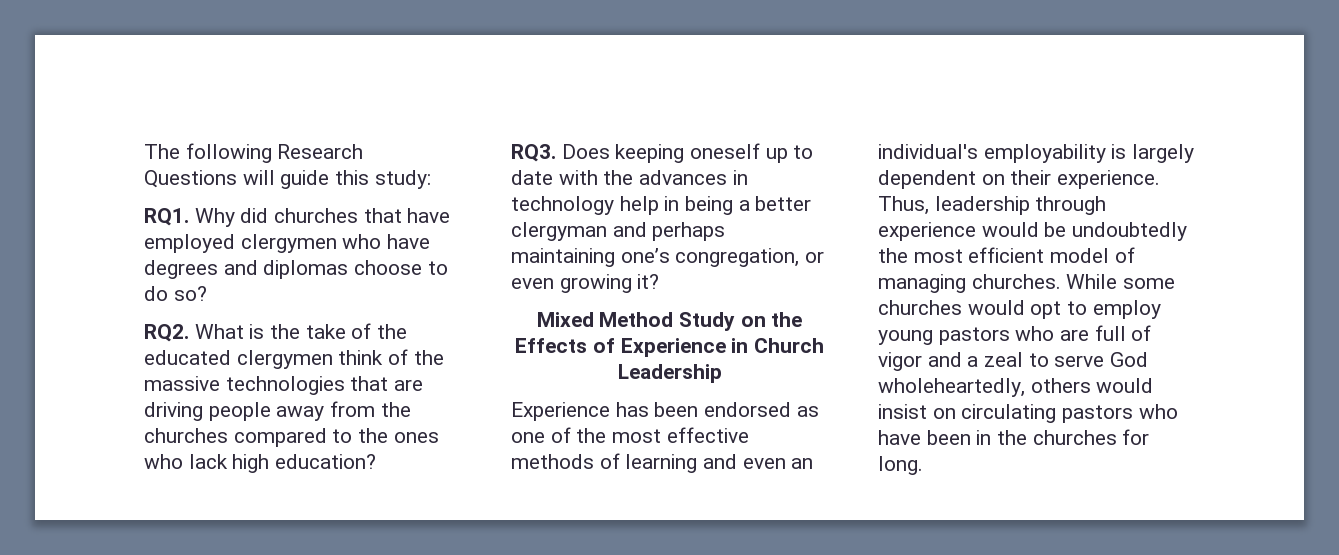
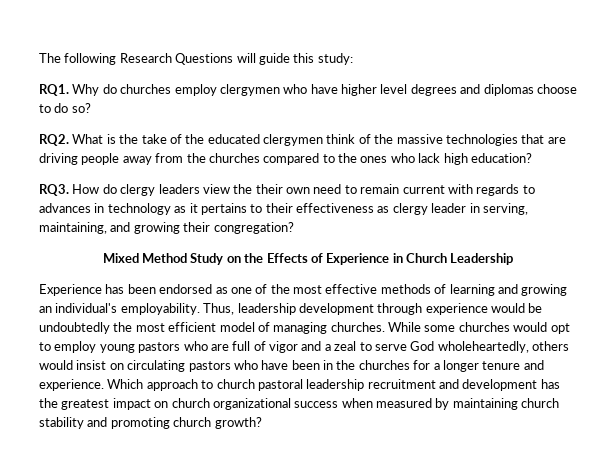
[240,208,451,223] [144,234,235,253] did churches that have employed -> [102,84,217,96] do churches employ
(431, 241) none -> [341,84,408,96] higher level
[561,143,814,163] [511,170,748,185] [511,196,812,215] [511,222,726,241] [511,248,825,267] [511,274,660,293] Does keeping oneself up to date with the advances in technology help in being a better clergyman and perhaps maintaining one’s congregation, or even growing it? -> [72,184,535,196] [39,203,528,215] [39,222,294,234] How do clergy leaders view the their own need to remain current with regards to advances in technology as it pertains to their effectiveness as clergy leader in serving, maintaining, and growing their congregation?
[742,458,786,469] even -> [521,284,568,296] growing
[983,144,1195,163] [878,170,1161,189] employability is largely dependent on their experience. -> [120,303,200,315] employability.
(1030, 205) none -> [298,303,374,315] development
[878,456,923,475] long. -> [433,360,544,372] [39,379,560,391] [39,398,560,410] [39,417,262,429] a longer tenure and experience. Which approach to church pastoral leadership recruitment and development has the greatest impact on church organizational success when measured by maintaining church stability and promoting church growth?

